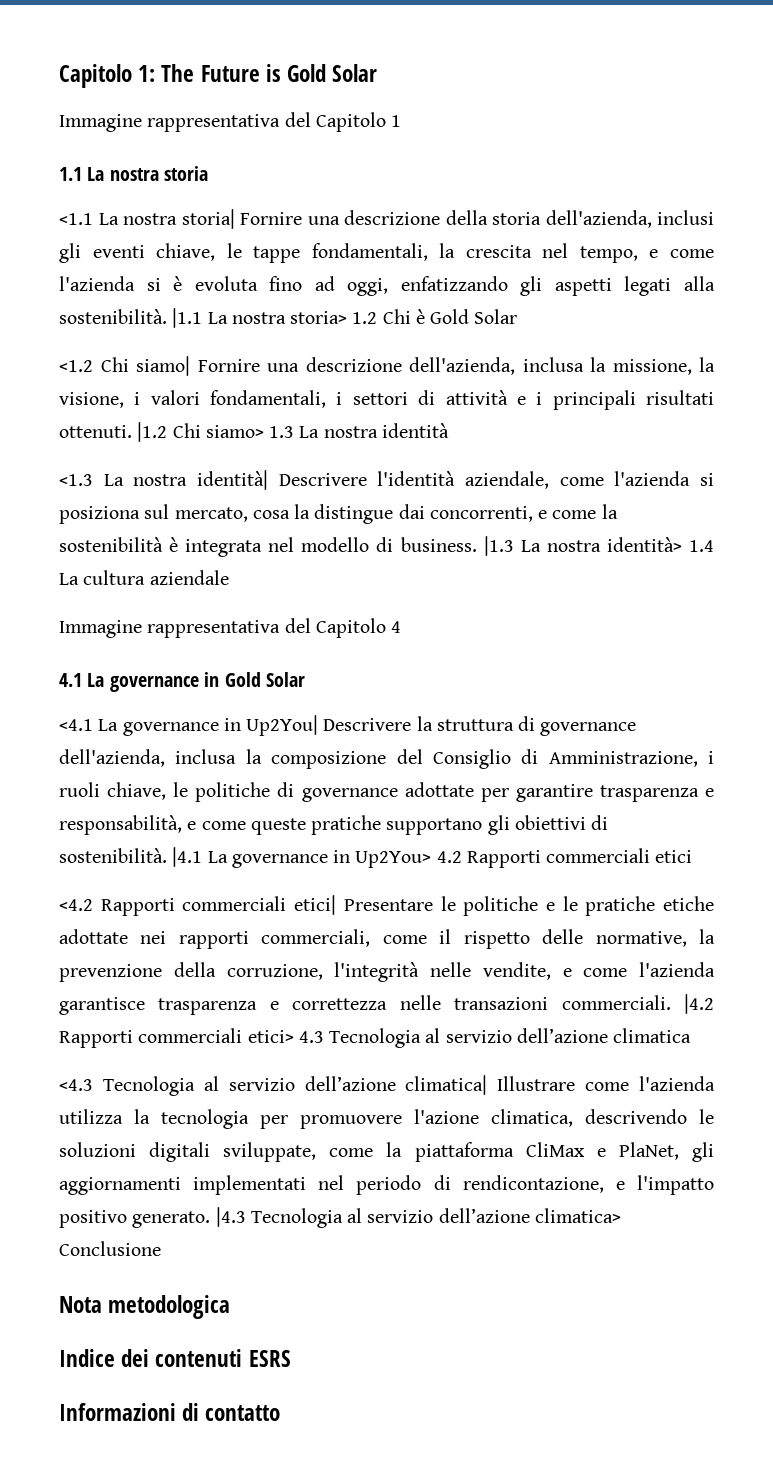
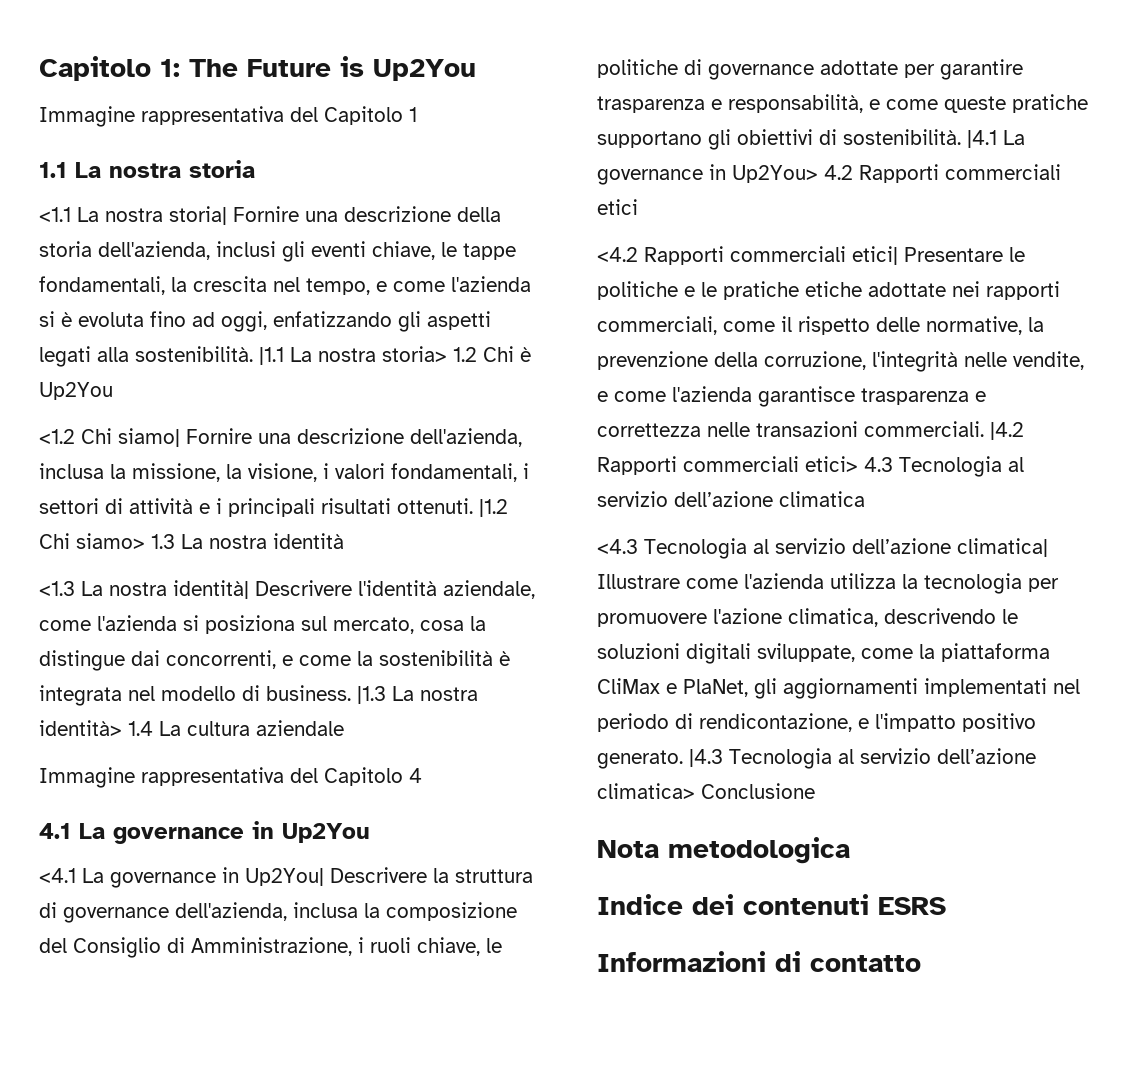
[287,64,378,82] Gold Solar -> [373,59,476,81] Up2You
[430,309,518,324] Gold Solar -> [39,382,113,400] Up2You
[224,672,305,687] Gold Solar -> [282,823,370,843] Up2You

